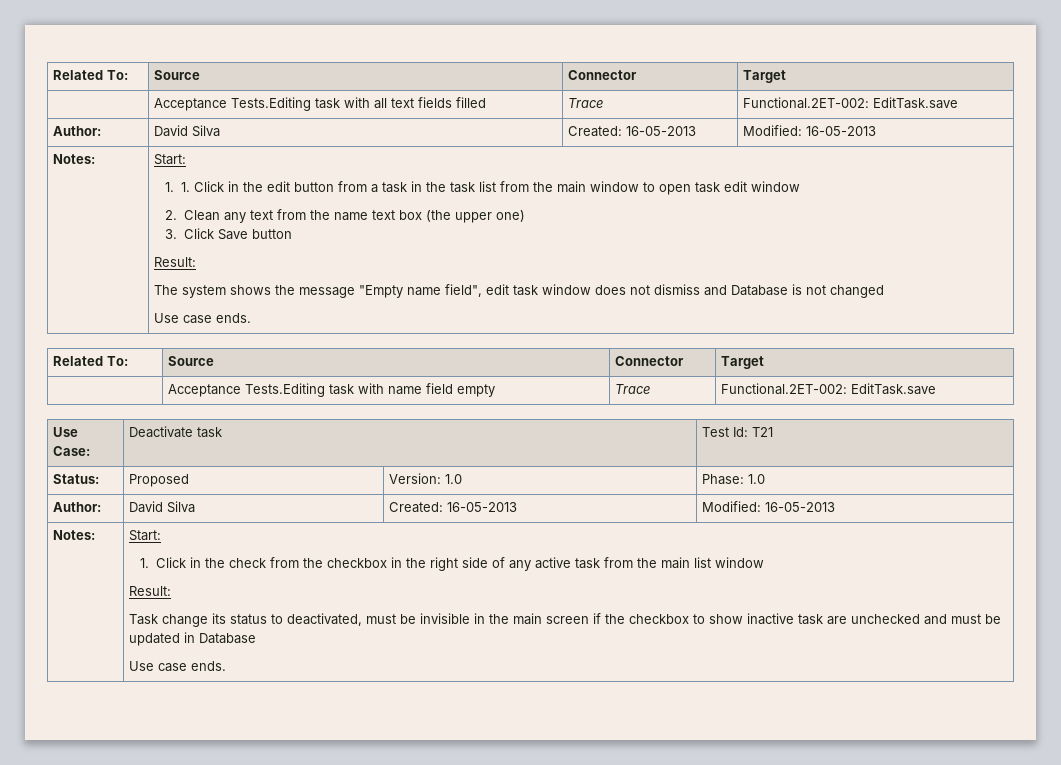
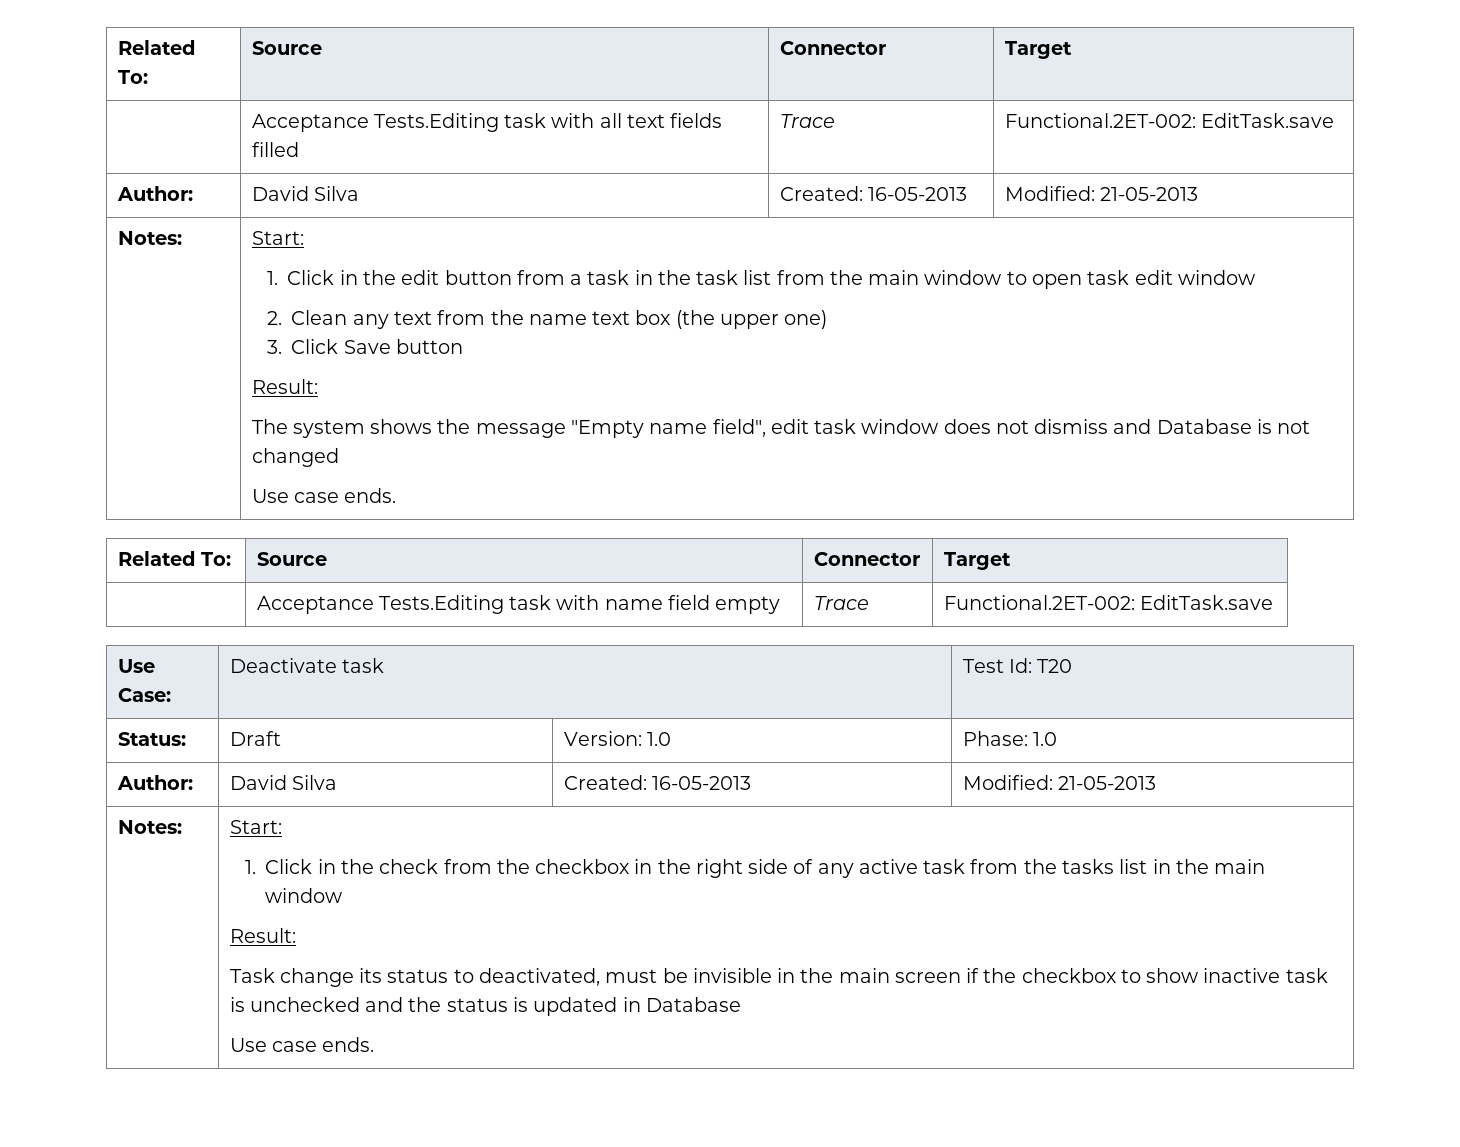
[806,126,877,136] [53,154,96,164] [154,154,187,165] [165,182,190,192] 16-05-2013 // Notes: | Start: // 1. 1. -> [1099,187,1198,201] [117,231,182,245] [251,231,304,245] [266,271,278,285] 21-05-2013 // Notes: | Start: // 1.
[752,427,774,437] T21 -> [1037,659,1073,673] T20
[129,474,190,487] Proposed -> [229,731,281,746] Draft
[765,502,836,512] 16-05-2013 -> [1057,776,1156,790] 21-05-2013
[660,557,711,569] main list -> [1061,859,1266,874] tasks list in the main
[827,616,848,625] are -> [229,997,245,1012] is
[951,614,1002,624] must be -> [408,997,528,1012] the status is

